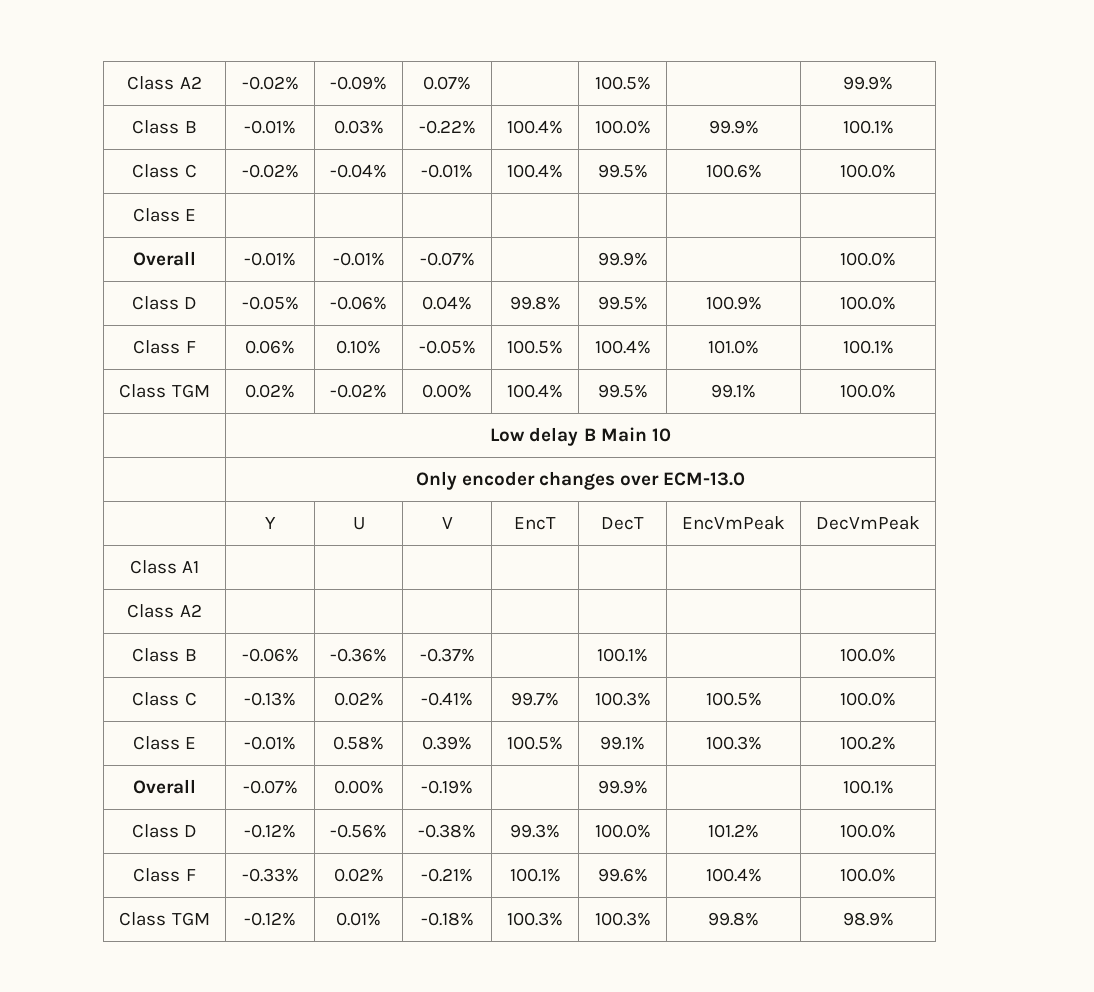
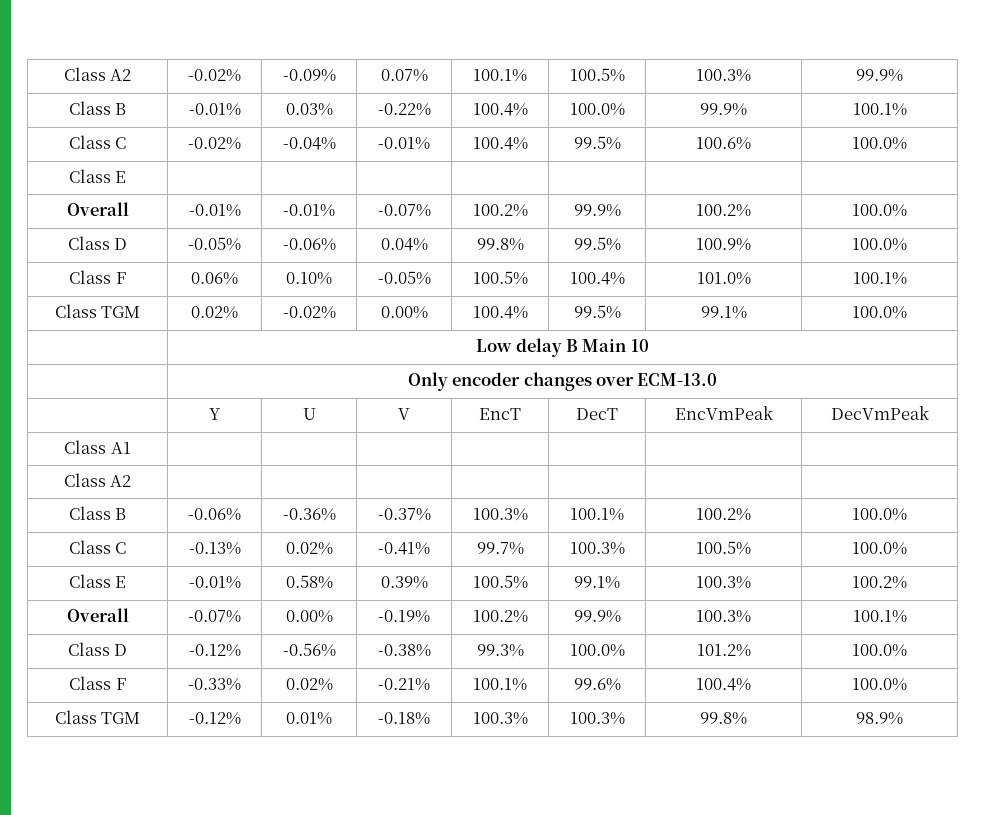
[594,76,651,90] | 100.5% | -> [473,69,527,82] [569,68,625,82] [696,69,751,82] 100.1% | 100.5% | 100.3%
[597,252,648,266] | 99.9% | -> [472,204,528,217] [573,204,621,217] [696,204,751,217] 100.2% | 99.9% | 100.2%
[597,648,648,662] | 100.1% | -> [472,508,528,521] [570,508,624,521] [696,508,751,521] 100.3% | 100.1% | 100.2%
[597,780,648,794] | 99.9% | -> [472,610,528,623] [573,610,621,623] [696,610,751,623] 100.2% | 99.9% | 100.3%

